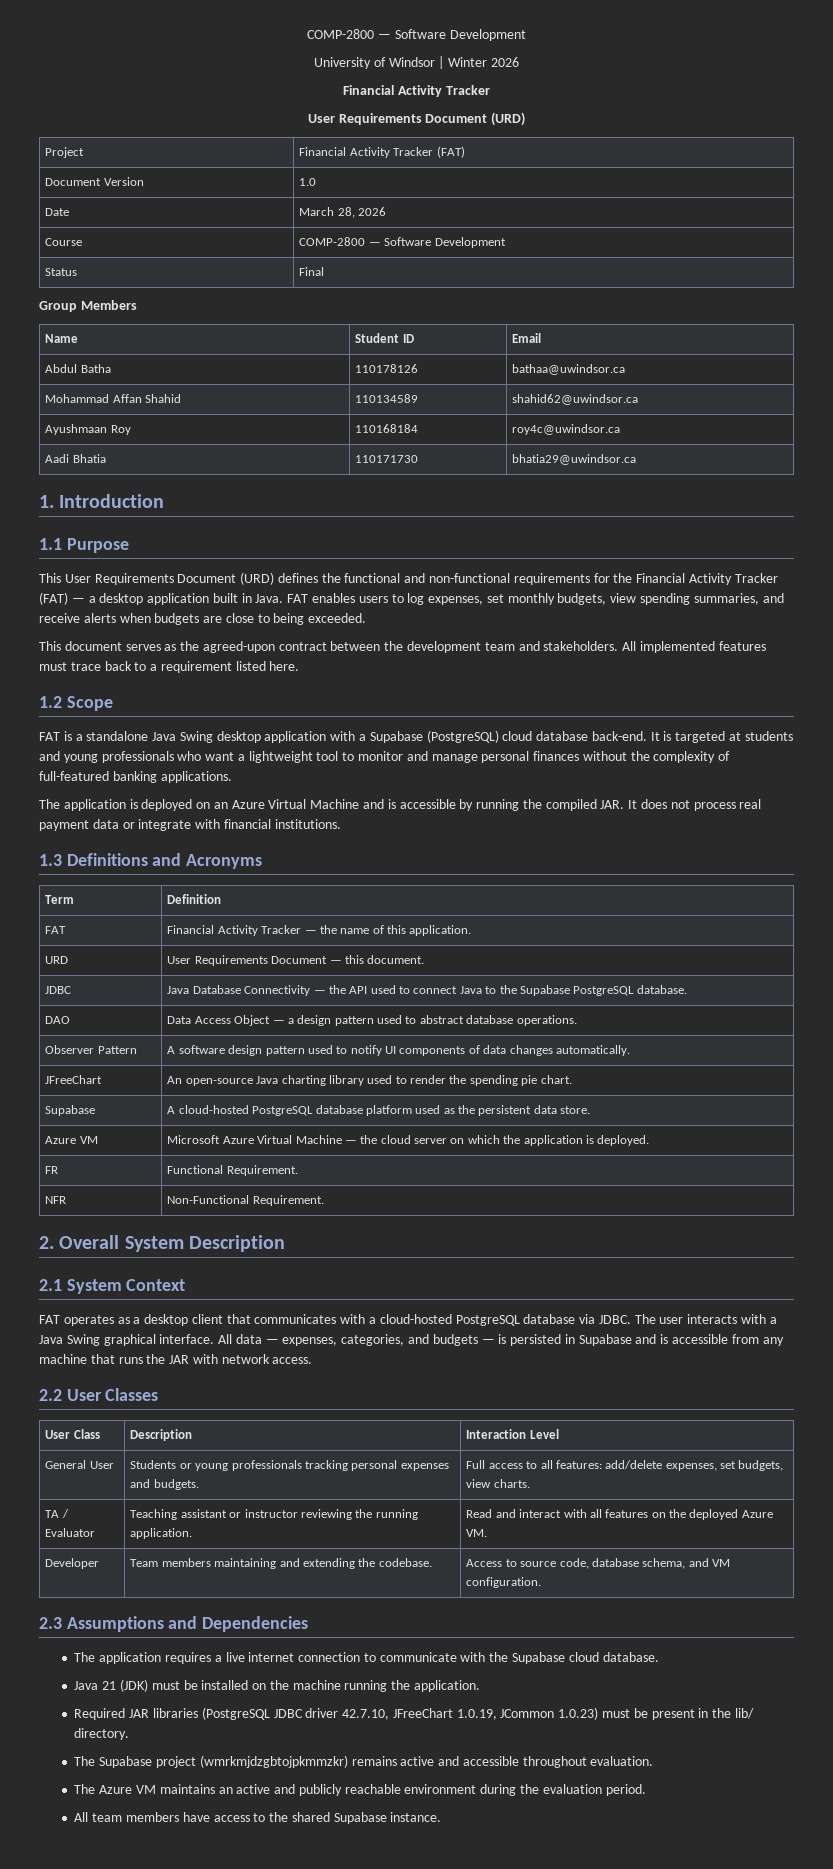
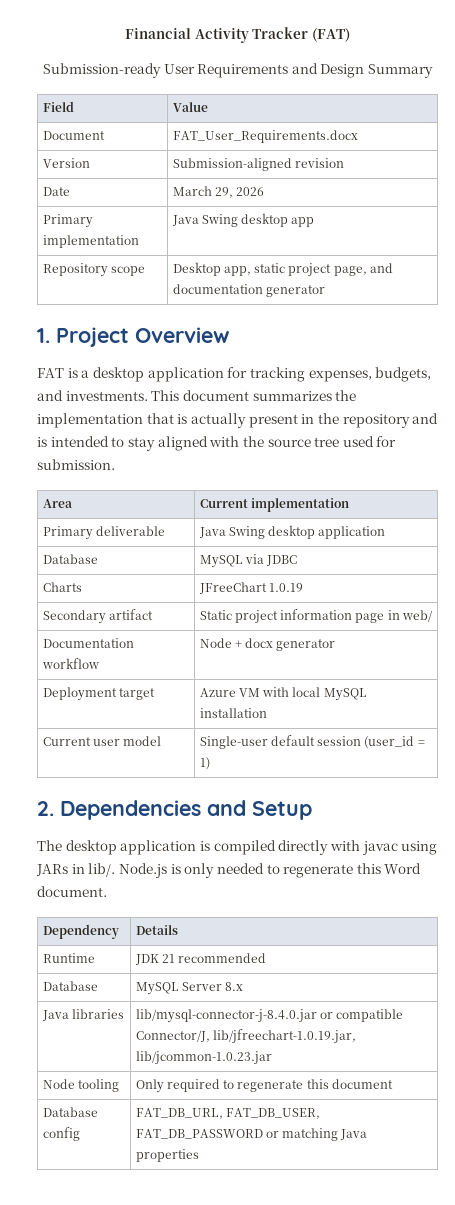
[307,29,526,41] [314,56,519,69] [343,85,490,97] [307,112,526,126] [45,147,85,158] [299,146,465,158] [45,178,102,186] COMP-2800 — Software Development // University of Windsor | Winter 2026 // Financial Activity Tracker // User Requirements Document (URD) // Project | Financial Activity Tracker (FAT) // Document -> [125,27,350,43] [42,63,434,78] [42,101,74,112] [172,102,208,112] [42,131,105,140] [172,130,358,143] Financial Activity Tracker (FAT) // Submission-ready User Requirements and Design Summary // Field | Value // Document | FAT_User_Requirements.docx //
[299,178,317,186] 1.0 -> [172,158,344,171] Submission-aligned revision
[337,207,387,218] [45,238,83,246] [299,237,506,248] [45,268,78,276] [299,267,325,276] [39,300,137,312] [45,334,79,343] [355,333,414,343] [512,333,542,343] [45,364,111,373] [355,364,419,373] [512,364,626,375] [45,394,182,403] [355,394,419,403] [512,394,639,405] [45,424,131,435] [355,424,419,433] [512,424,621,435] [45,454,106,463] [355,455,419,463] [512,454,637,465] [39,494,165,508] [39,538,129,553] [39,572,778,585] [39,592,784,605] [39,613,367,625] [39,641,766,653] [39,661,300,673] [39,696,113,711] [39,730,793,743] [39,751,731,763] [39,771,232,783] [39,799,762,811] [39,819,341,831] [39,853,263,869] [45,895,75,904] [167,894,222,904] [45,926,67,934] [167,925,472,936] [45,956,69,964] [167,955,425,966] [45,986,72,994] [167,985,687,996] [45,1016,71,1024] [167,1015,577,1026] [45,1045,137,1054] [167,1045,630,1056] [45,1075,103,1084] [167,1075,572,1086] [45,1105,96,1116] [167,1105,591,1116] [45,1136,98,1144] [167,1135,650,1146] [45,1166,59,1174] [167,1165,298,1176] [45,1196,67,1204] [167,1195,324,1206] [39,1235,285,1252] [39,1279,186,1294] [39,1314,777,1326] [39,1334,784,1346] [39,1354,313,1364] [39,1388,159,1401] [45,1429,100,1439] [130,1429,193,1441] [466,1429,559,1439] [45,1460,114,1469] [130,1460,449,1471] [130,1479,199,1490] [466,1460,784,1471] [466,1479,530,1488] [45,1509,69,1518] [45,1528,96,1537] [130,1509,418,1520] [130,1528,193,1539] [466,1509,773,1520] [466,1529,488,1537] [45,1558,100,1569] [130,1558,432,1569] [466,1558,731,1569] [466,1577,542,1588] [39,1616,309,1632] [74,1652,659,1664] [74,1679,481,1692] [74,1707,754,1720] [74,1728,130,1740] [74,1755,654,1768] [74,1784,646,1796] [74,1812,442,1824] 28, 2026 // Course | COMP-2800 — Software Development // Status | Final // Group Members // Name | Student ID | Email // Abdul Batha | 110178126 | bathaa@uwindsor.ca // Mohammad Affan Shahid | 110134589 | shahid62@uwindsor.ca // Ayushmaan Roy | 110168184 | roy4c@uwindsor.ca // Aadi Bhatia | 110171730 | bhatia29@uwindsor.ca // 1. Introduction // 1.1 Purpose // This User Requirements Document (URD) defines the functional and non-functional requirements for the Financial Activity Tracker (FAT) — a desktop application built in Java. FAT enables users to log expenses, set monthly budgets, view spending summaries, and receive alerts when budgets are close to being exceeded. // This document serves as the agreed-upon contract between the development team and stakeholders. All implemented features must trace back to a requirement listed here. // 1.2 Scope // FAT is a standalone Java Swing desktop application with a Supabase (PostgreSQL) cloud database back-end. It is targeted at students and young professionals who want a lightweight tool to monitor and manage personal finances without the complexity of full-featured banking applications. // The application is deployed on an Azure Virtual Machine and is accessible by running the compiled JAR. It does not process real payment data or integrate with financial institutions. // 1.3 Definitions and Acronyms // Term | Definition // FAT | Financial Activity Tracker — the name of this application. // URD | User Requirements Document — this document. // JDBC | Java Database Connectivity — the API used to connect Java to the Supabase PostgreSQL database. // DAO | Data Access Object — a design pattern used to abstract database operations. // Observer Pattern | A software design pattern used to notify UI components of data changes automatically. // JFreeChart | An open-source Java charting library used to render the spending pie chart. // Supabase | A cloud-hosted PostgreSQL database platform used as the persistent data store. // Azure VM | Microsoft Azure Virtual Machine — the cloud server on which the application is deployed. // FR | Functional Requirement. // NFR | Non-Functional Requirement. // 2. Overall System Description // 2.1 System Context // FAT operates as a desktop client that communicates with a cloud-hosted PostgreSQL database via JDBC. The user interacts with a Java Swing graphical interface. All data — expenses, categories, and budgets — is persisted in Supabase and is accessible from any machine that runs the JAR with network access. // 2.2 User Classes // User Class | Description | Interaction Level // General User | Students or young professionals tracking personal expenses and budgets. | Full access to all features: add/delete expenses, set budgets, view charts. // TA / Evaluator | Teaching assistant or instructor reviewing the running application. | Read and interact with all features on the deployed Azure VM. // Developer | Team members maintaining and extending the codebase. | Access to source code, database schema, and VM configuration. // 2.3 Assumptions and Dependencies // The application requires a live internet connection to communicate with the Supabase cloud database. // Java 21 (JDK) must be installed on the machine running the application. // Required JAR libraries (PostgreSQL JDBC driver 42.7.10, JFreeChart 1.0.19, JCommon 1.0.23) must be present in the lib/ directory. // The Supabase project (wmrkmjdzgbtojpkmmzkr) remains active and accessible throughout evaluation. // The Azure VM maintains an active and publicly reachable environment during the evaluation period. // All team members have access to the shared Supabase instance. -> [214,187,265,198] [42,214,93,228] [42,235,139,248] [171,213,315,227] [42,263,145,277] [172,262,393,277] [172,284,325,297] [37,327,230,347] [37,367,432,382] [37,390,357,401] [37,413,439,428] [37,436,397,451] [37,459,115,470] [42,499,72,508] [199,498,349,512] [42,526,165,540] [198,525,386,539] [42,554,98,564] [199,554,298,568] [42,582,82,592] [198,582,303,594] [42,609,153,624] [199,609,433,624] [42,638,134,648] [41,658,99,669] [199,638,336,651] [42,687,155,701] [199,687,367,701] [199,708,267,718] [42,736,162,746] [199,735,425,749] [199,757,210,770] [37,800,312,820] [37,840,438,855] [36,863,422,878] [37,886,107,897] [42,924,119,939] [135,925,178,935] [42,953,95,963] [134,953,267,965] [42,981,98,991] [135,982,244,995] [41,1009,124,1021] [135,1009,404,1023] [135,1029,356,1044] [135,1051,272,1065] [42,1079,119,1092] [135,1079,393,1093] [42,1107,98,1117] [42,1127,80,1141] [135,1108,320,1119] [135,1128,368,1141] [135,1149,199,1162] 29, 2026 // Primary implementation | Java Swing desktop app // Repository scope | Desktop app, static project page, and documentation generator // 1. Project Overview // FAT is a desktop application for tracking expenses, budgets, and investments. This document summarizes the implementation that is actually present in the repository and is intended to stay aligned with the source tree used for submission. // Area | Current implementation // Primary deliverable | Java Swing desktop application // Database | MySQL via JDBC // Charts | JFreeChart 1.0.19 // Secondary artifact | Static project information page in web/ // Documentation workflow | Node + docx generator // Deployment target | Azure VM with local MySQL installation // Current user model | Single-user default session (user_id = 1) // 2. Dependencies and Setup // The desktop application is compiled directly with javac using JARs in lib/. Node.js is only needed to regenerate this Word document. // Dependency | Details // Runtime | JDK 21 recommended // Database | MySQL Server 8.x // Java libraries | lib/mysql-connector-j-8.4.0.jar or compatible Connector/J, lib/jfreechart-1.0.19.jar, lib/jcommon-1.0.23.jar // Node tooling | Only required to regenerate this document // Database config | FAT_DB_URL, FAT_DB_USER, FAT_DB_PASSWORD or matching Java properties

